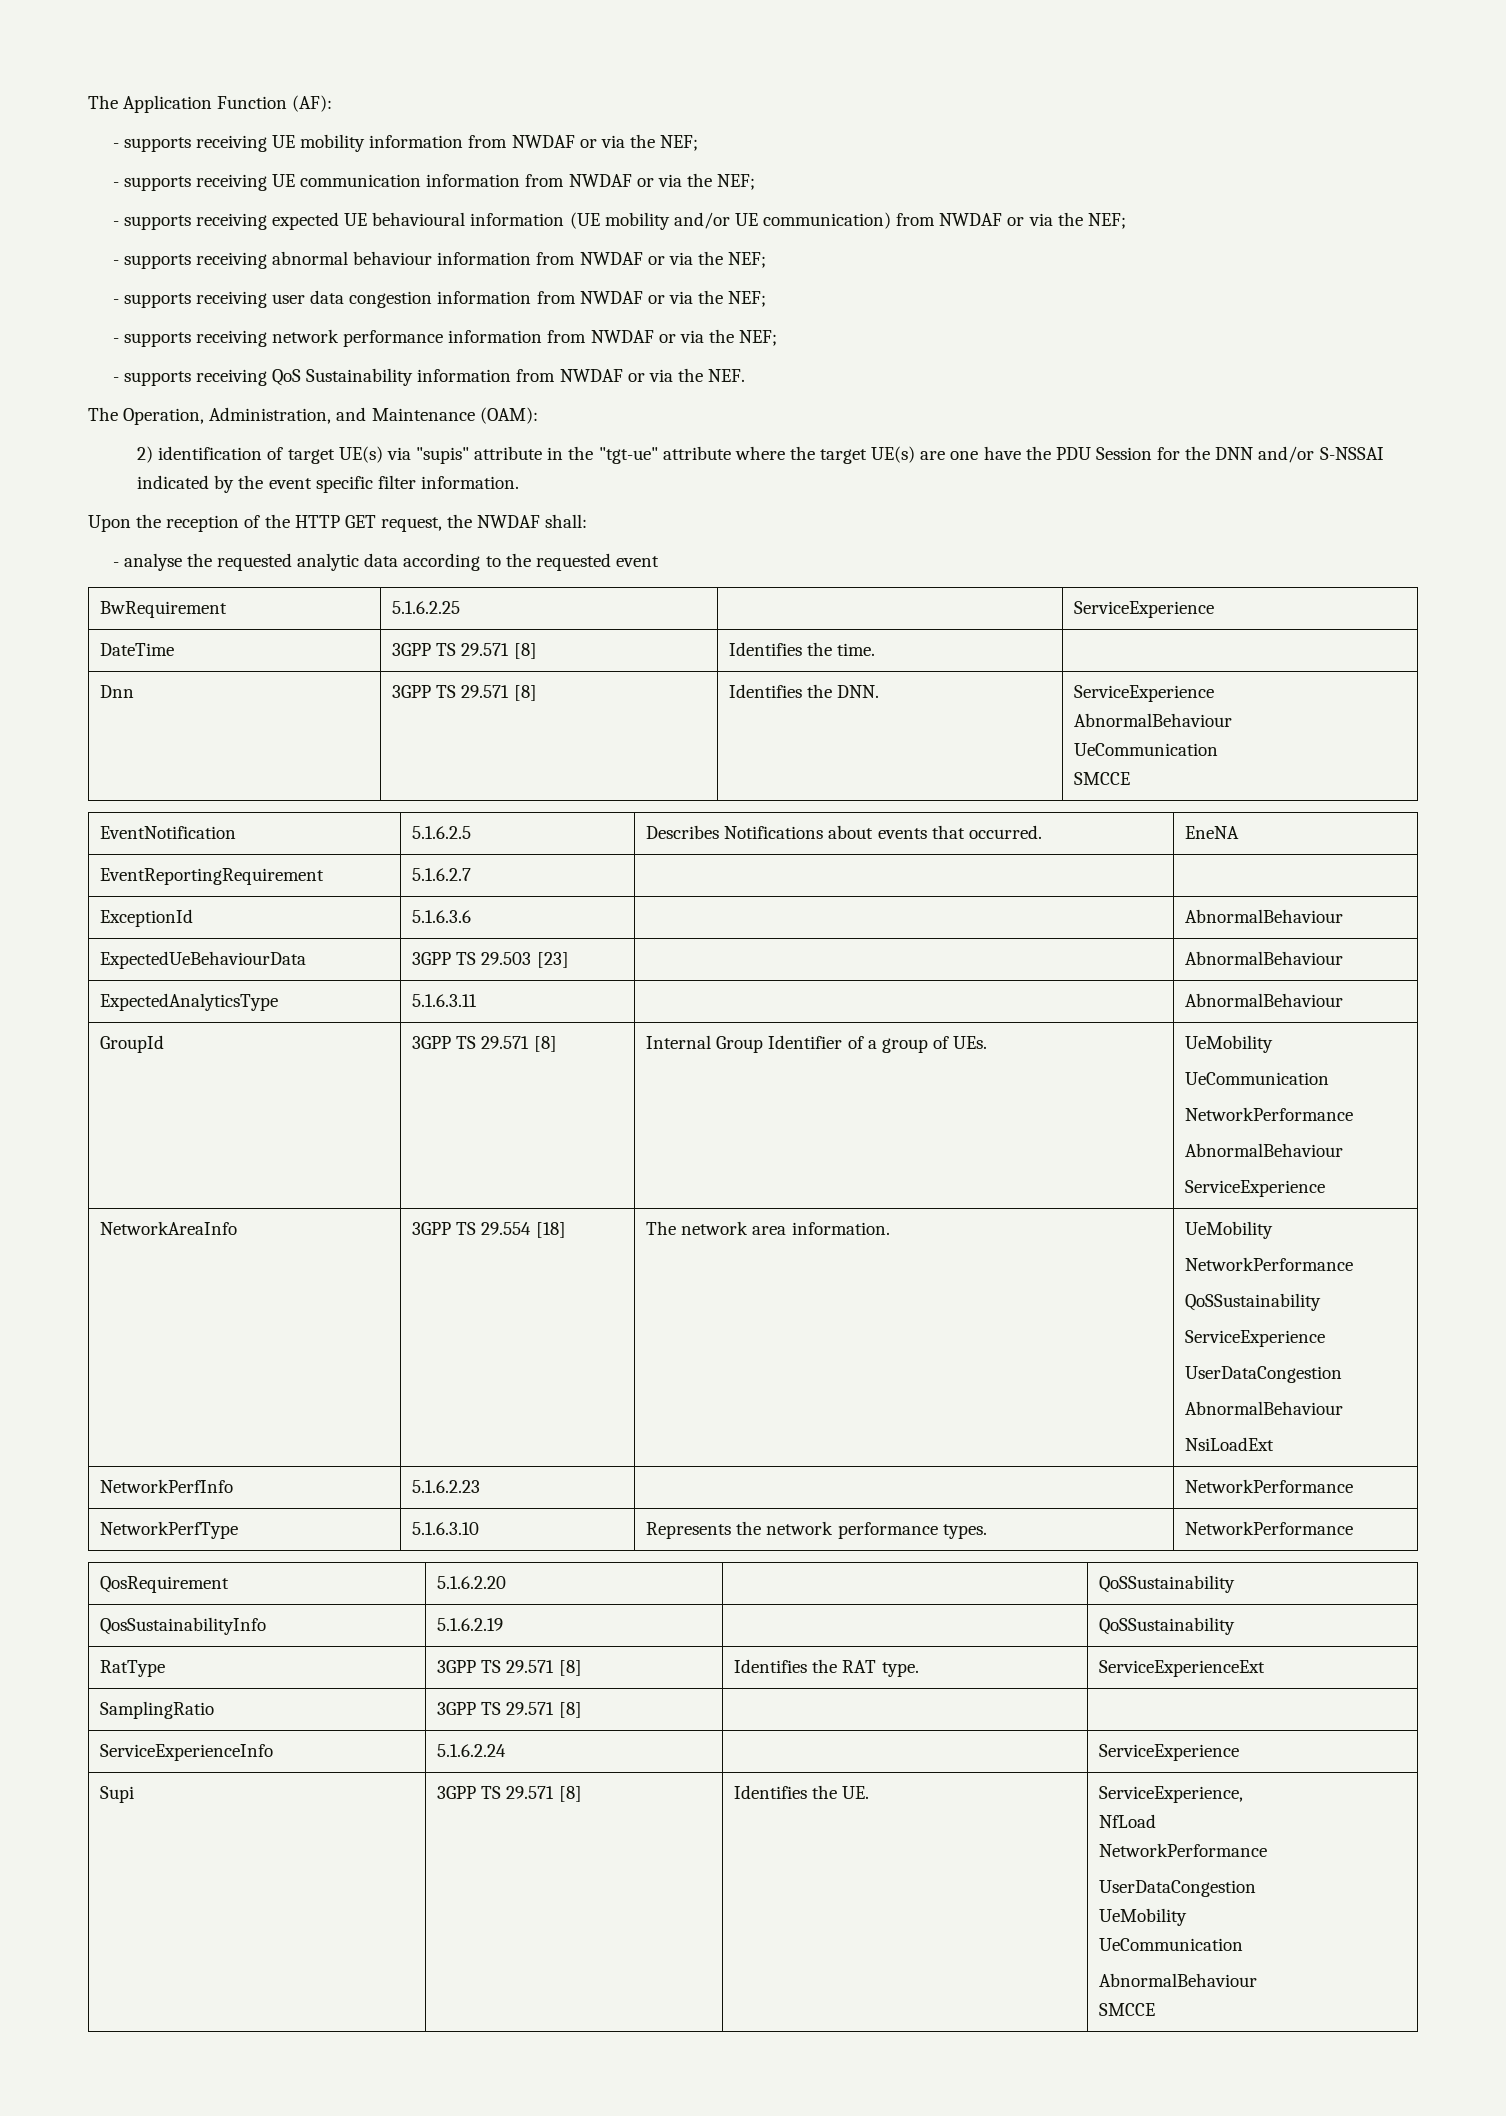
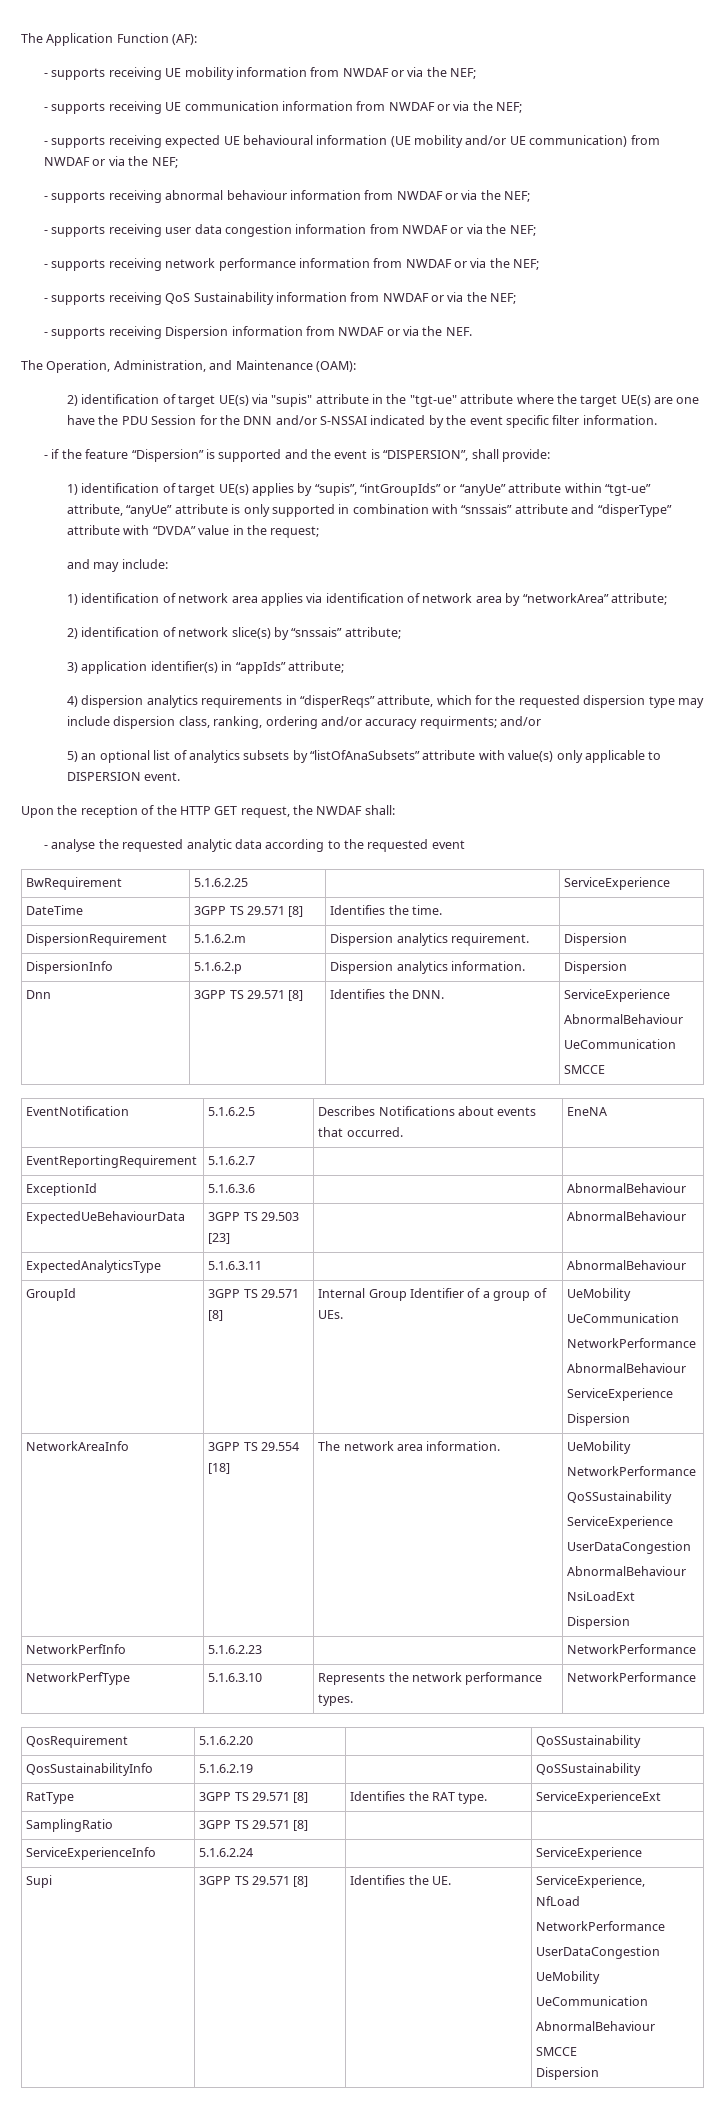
(703, 375) none -> [490,293,517,304] [44,326,443,339] NEF; // - supports receiving Dispersion information from NWDAF or via the
(519, 482) none -> [44,449,550,462] [67,483,651,496] [67,504,672,517] [67,525,320,538] [67,559,168,572] [67,593,667,606] [67,627,401,640] [67,661,344,674] [67,695,704,708] [67,716,542,729] [67,750,662,763] [67,772,181,781] // - if the feature “Dispersion” is supported and the event is “DISPERSION”, shall provide: // 1) identification of target UE(s) applies by “supis”, “intGroupIds” or “anyUe” attribute within “tgt-ue” attribute, “anyUe” attribute is only supported in combination with “snssais” attribute and “disperType” attribute with “DVDA” value in the request; // and may include: // 1) identification of network area applies via identification of network area by “networkArea” attribute; // 2) identification of network slice(s) by “snssais” attribute; // 3) application identifier(s) in “appIds” attribute; // 4) dispersion analytics requirements in “disperReqs” attribute, which for the requested dispersion type may include dispersion class, ranking, ordering and/or accuracy requirments; and/or // 5) an optional list of analytics subsets by “listOfAnaSubsets” attribute with value(s) only applicable to DISPERSION event.
(876, 649) none -> [26,933,168,946] [194,934,247,943] [330,933,530,946] [564,933,628,946] [26,961,114,974] [194,962,243,974] [330,961,526,974] [564,961,628,974] // DispersionRequirement | 5.1.6.2.m | Dispersion analytics requirement. | Dispersion // DispersionInfo | 5.1.6.2.p | Dispersion analytics information. | Dispersion
(1326, 1188) none -> [567,1413,631,1426] // Dispersion
(1275, 1444) none -> [567,1616,631,1629] // Dispersion
(1156, 2009) none -> [536,2067,600,2080] // Dispersion

